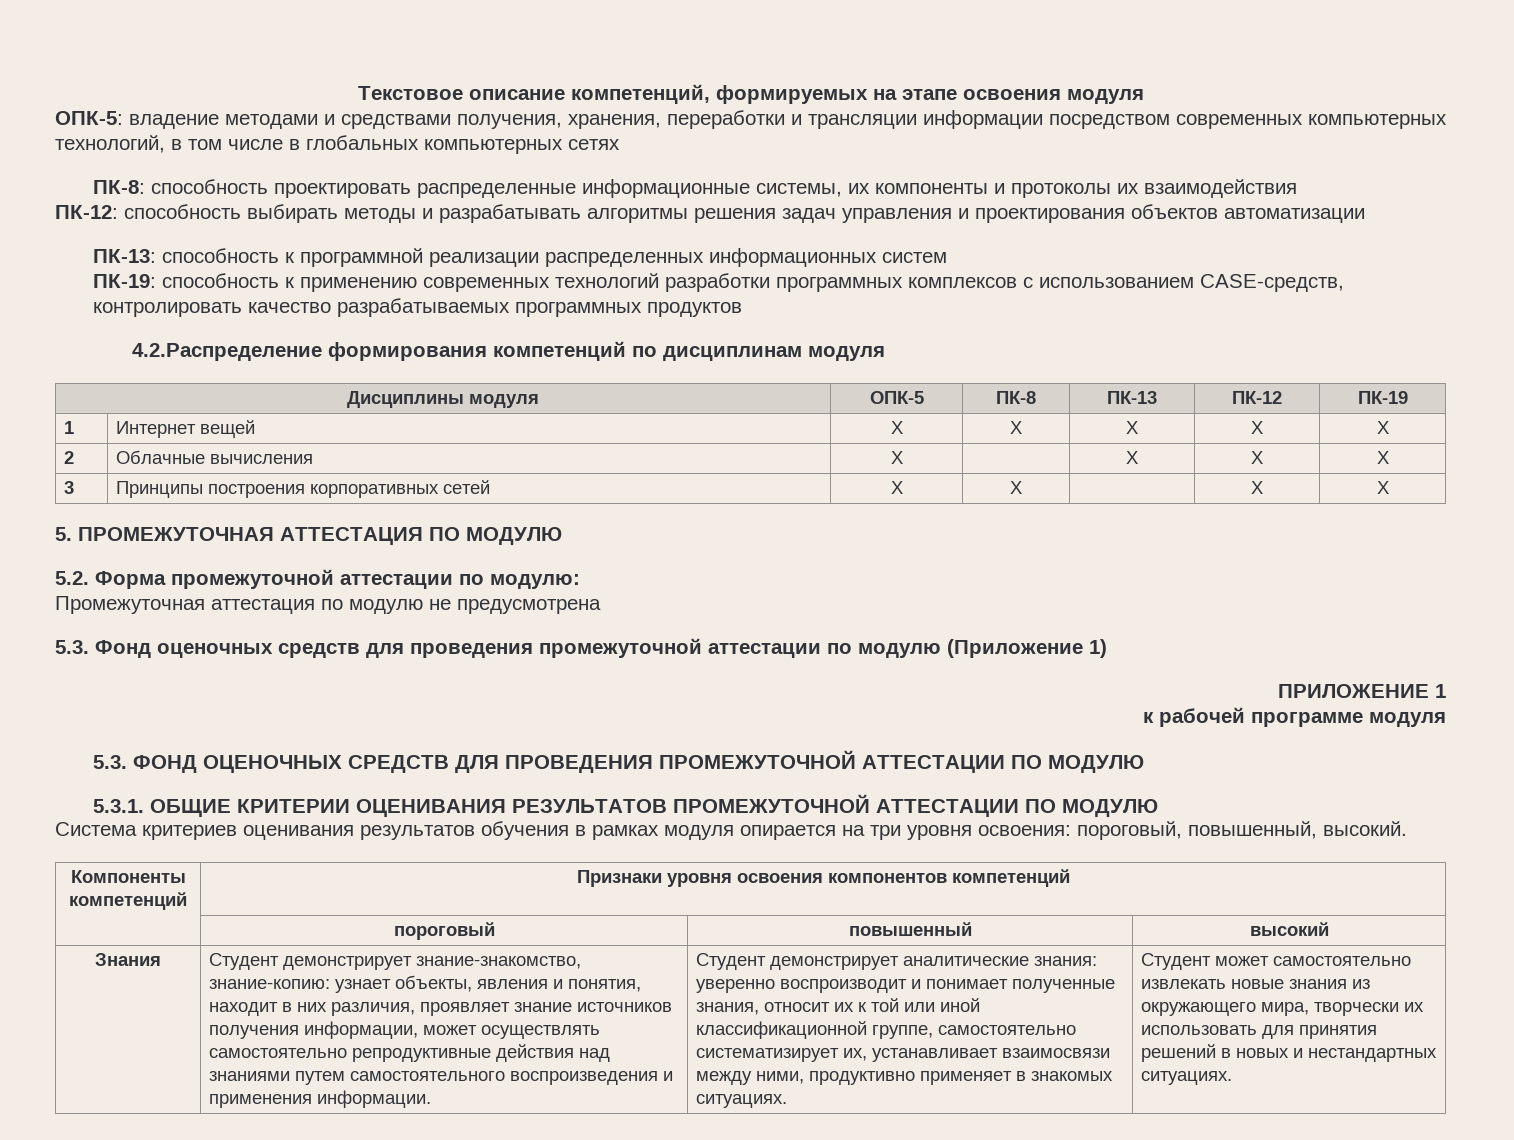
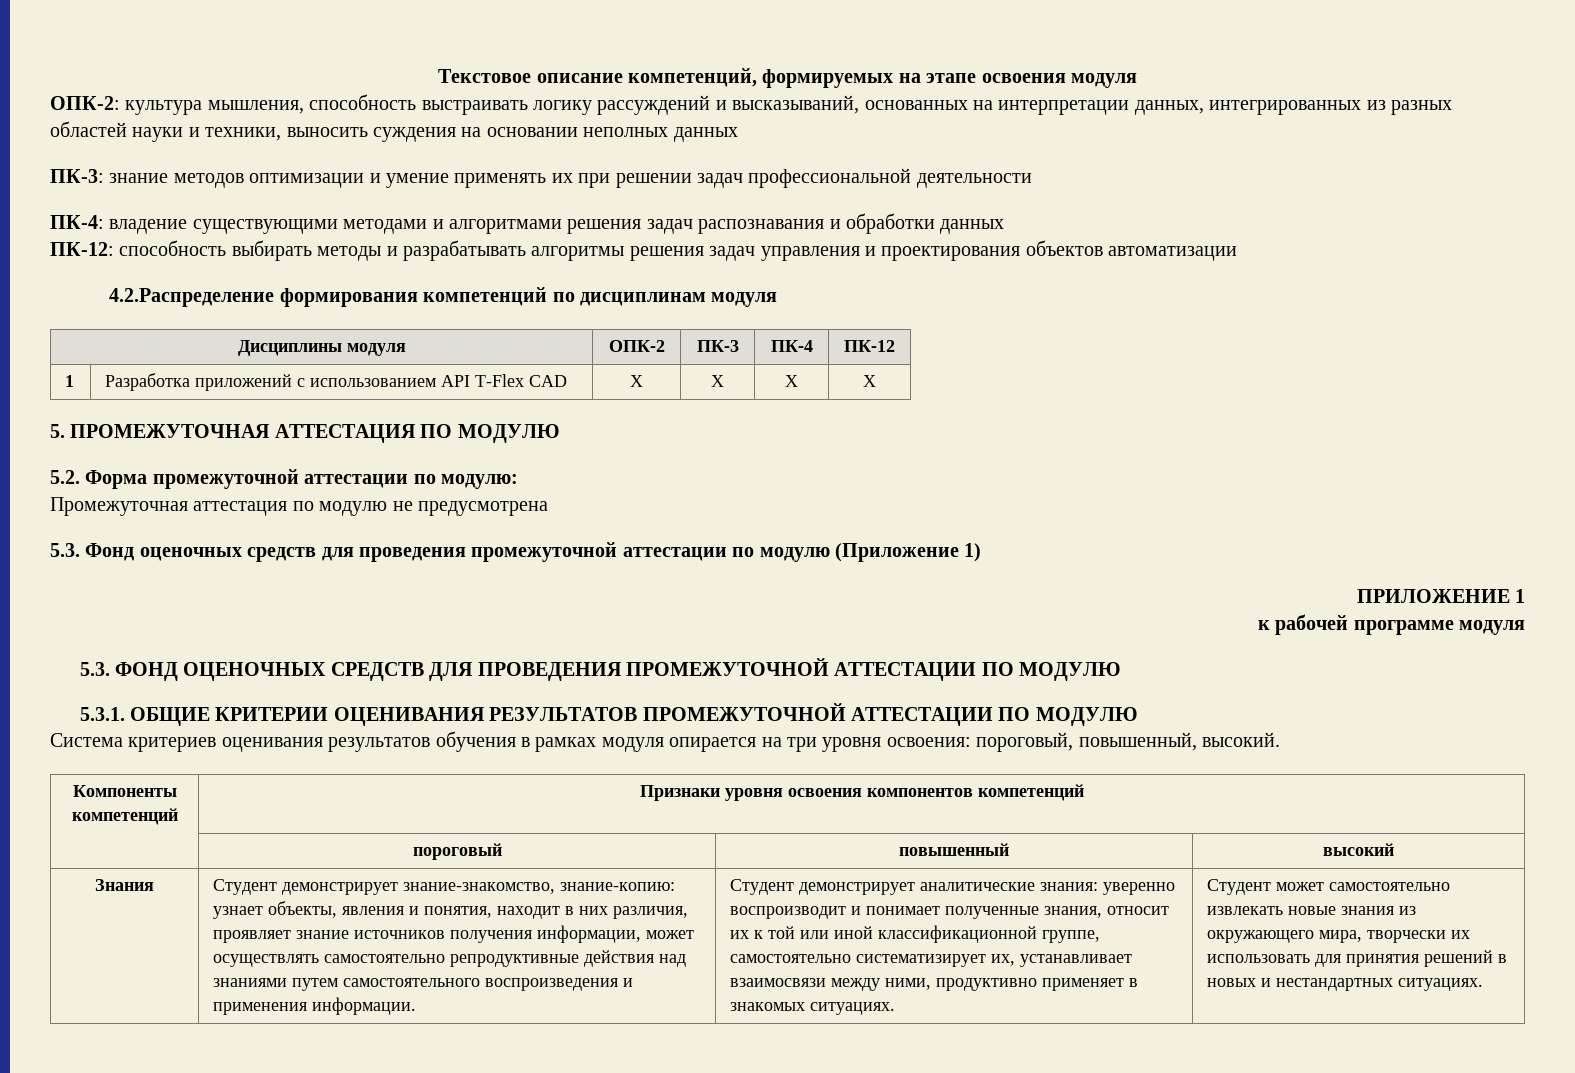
[55,110,1447,129] [55,135,620,154] [93,179,1298,198] ОПК-5: владение методами и средствами получения, хранения, переработки и трансляции информации посредством современных компьютерных технологий, в том числе в глобальных компьютерных сетях // ПК-8: способность проектировать распределенные информационные системы, их компоненты и протоколы их взаимодействия -> [50,94,1453,115] [50,121,738,142] [50,168,1032,188] [50,213,1005,234] ОПК-2: культура мышления, способность выстраивать логику рассуждений и высказываний, основанных на интерпретации данных, интегрированных из разных областей науки и техники, выносить суждения на основании неполных данных // ПК-3: знание методов оптимизации и умение применять их при решении задач профессиональной деятельности // ПК-4: владение существующими методами и алгоритмами решения задач распознавания и обработки данных
[93,248,948,267] [93,273,1345,292] [93,298,743,317] // ПК-13: способность к программной реализации распределенных информационных систем // ПК-19: способность к применению современных технологий разработки программных комплексов с использованием CASE-средств, контролировать качество разрабатываемых программных продуктов -> (1238, 253) none
[869,391,924,404] [996,391,1036,404] [1107,391,1157,404] ОПК-5 | ПК-8 | ПК-13 -> [608,340,665,352] [696,340,739,352] [770,340,813,352] ОПК-2 | ПК-3 | ПК-4
[1357,391,1408,404] [63,421,74,434] [115,420,255,438] [890,421,903,434] [1010,421,1022,434] [1126,421,1138,434] [1251,421,1263,434] [1376,421,1389,434] [63,451,74,464] [115,450,313,464] [890,451,903,464] [1126,451,1138,464] [1251,451,1263,464] [1376,451,1389,464] [63,481,74,494] [115,480,490,498] [890,481,903,494] [1010,481,1022,494] | ПК-19 // 1 | Интернет вещей | X | X | X | X | X // 2 | Облачные вычисления | X | | X | X | X // 3 | Принципы построения корпоративных сетей | X | X | -> [65,375,75,387] [105,373,568,391] [630,375,643,387] [711,375,724,387] // 1 | Разработка приложений с использованием API T-Flex CAD | X | X

